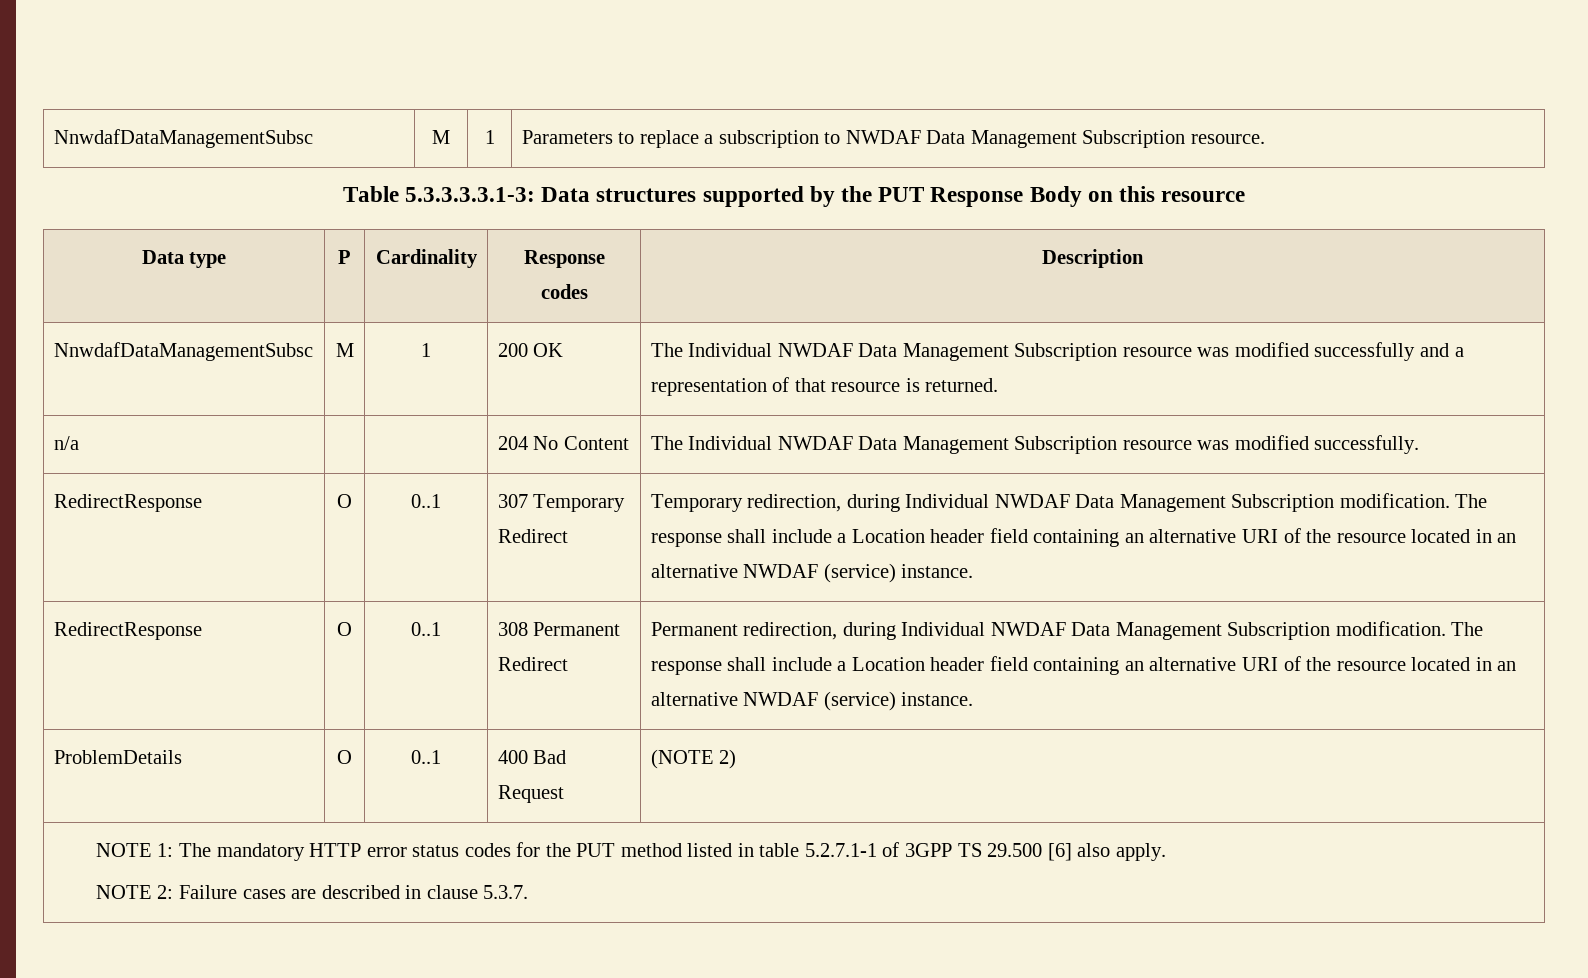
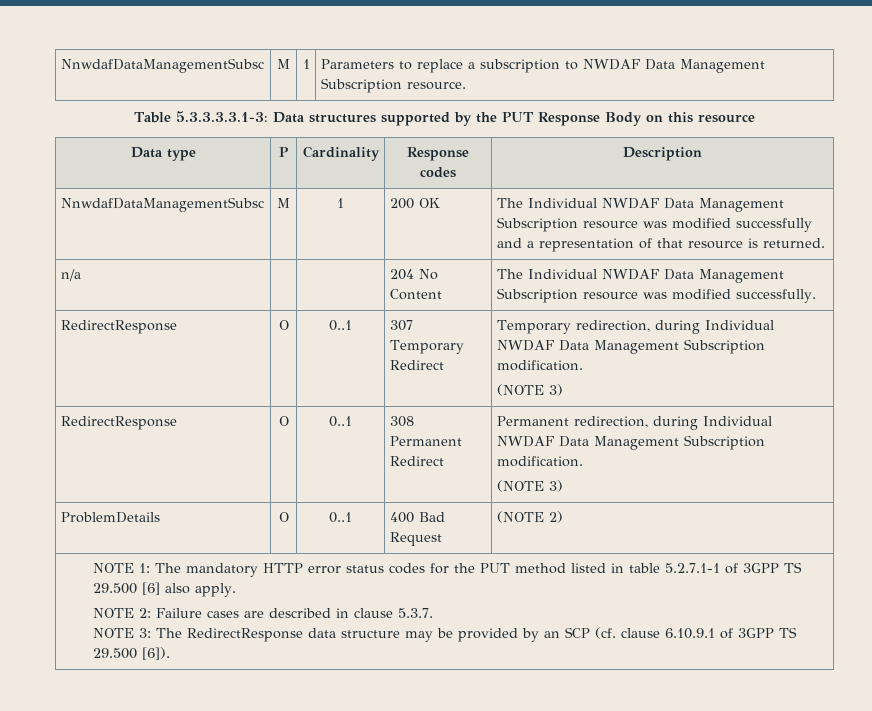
[1455,494,1488,508] [650,528,1517,547] [650,563,974,583] The response shall include a Location header field containing an alternative URI of the resource located in an alternative NWDAF (service) instance. -> [496,384,563,396] // (NOTE 3)
[1451,622,1484,636] [650,656,1517,675] [650,691,974,711] The response shall include a Location header field containing an alternative URI of the resource located in an alternative NWDAF (service) instance. -> [496,480,563,492] // (NOTE 3)
(529, 892) none -> [93,627,798,642] [93,647,171,660] // NOTE 3: The RedirectResponse data structure may be provided by an SCP (cf. clause 6.10.9.1 of 3GPP TS 29.500 [6]).

